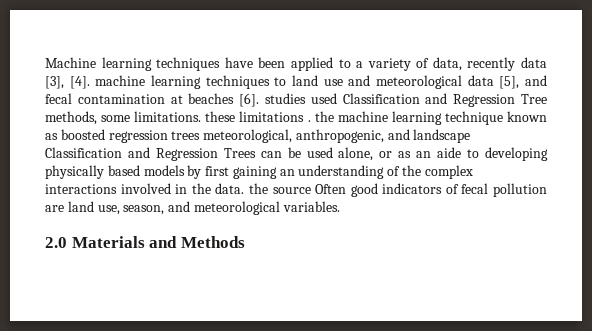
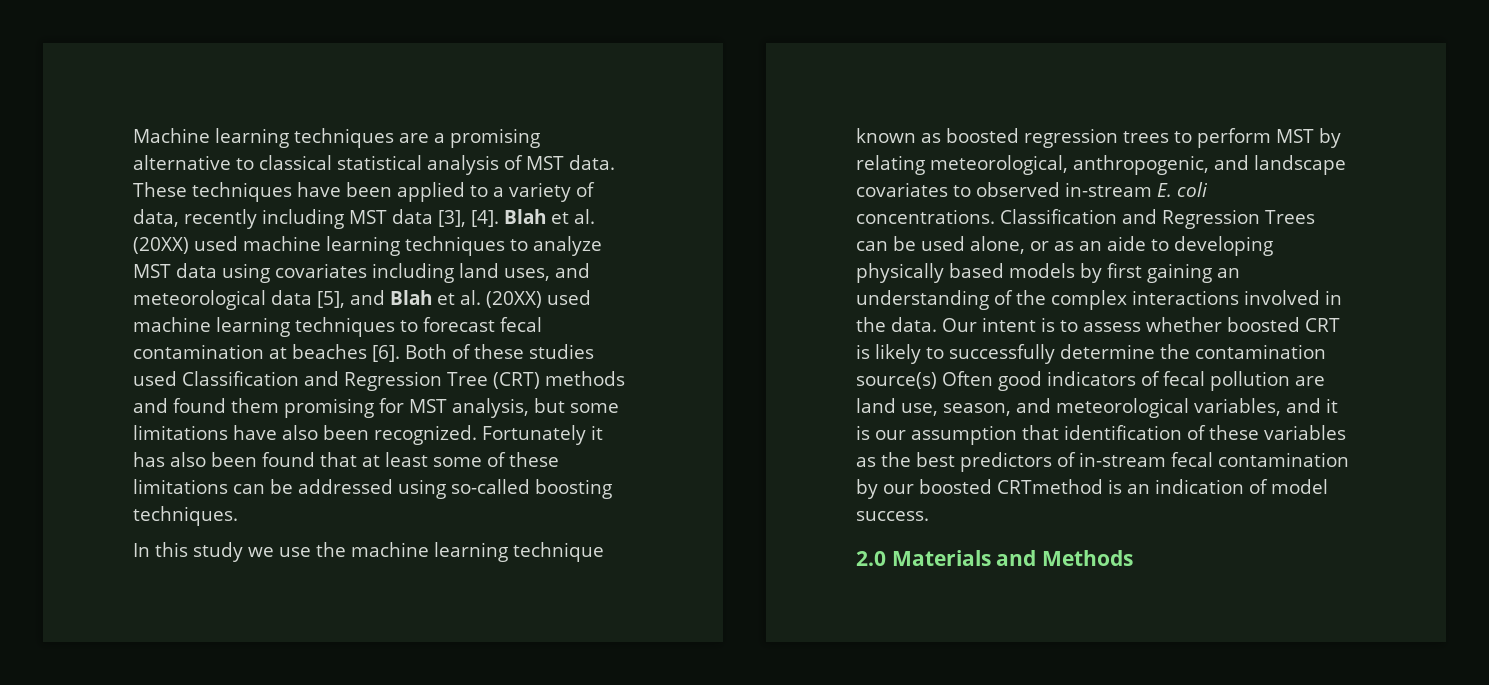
(221, 64) none -> [399,128,540,148] [133,155,615,175] [133,182,292,202] are a promising alternative to classical statistical analysis of MST data. These techniques
(516, 64) none -> [262,209,387,229] including MST
[95,75,343,89] machine learning techniques to land use -> [504,209,595,224] [133,236,602,256] [133,263,550,283] Blah et al. (20XX) used machine learning techniques to analyze MST data using covariates including land uses,
(548, 80) none -> [390,290,591,308] [133,317,495,337] Blah et al. (20XX) used machine learning techniques to forecast
(260, 100) none -> [405,344,524,359] Both of these
[45,111,311,125] methods, some limitations. these limitations . -> [492,371,625,389] [133,398,619,418] [133,425,603,445] [133,452,559,467] [133,479,612,499] [133,506,238,526] [133,542,311,562] (CRT) methods and found them promising for MST analysis, but some limitations have also been recognized. Fortunately it has also been found that at least some of these limitations can be addressed using so-called boosting techniques. // In this study we use
[203,129,471,143] meteorological, anthropogenic, and landscape -> [1174,128,1341,148] [856,155,1346,175] [856,182,1208,197] [856,209,995,224] to perform MST by relating meteorological, anthropogenic, and landscape covariates to observed in-stream E. coli concentrations.
[248,183,311,194] the source -> [942,317,1340,332] [856,344,1326,364] [856,372,937,389] Our intent is to assess whether boosted CRT is likely to successfully determine the contamination source(s)
[282,201,340,212] variables. -> [1194,398,1338,416] [856,425,1346,445] [856,452,1349,472] [856,479,1328,499] [856,511,929,521] variables, and it is our assumption that identification of these variables as the best predictors of in-stream fecal contamination by our boosted CRTmethod is an indication of model success.

